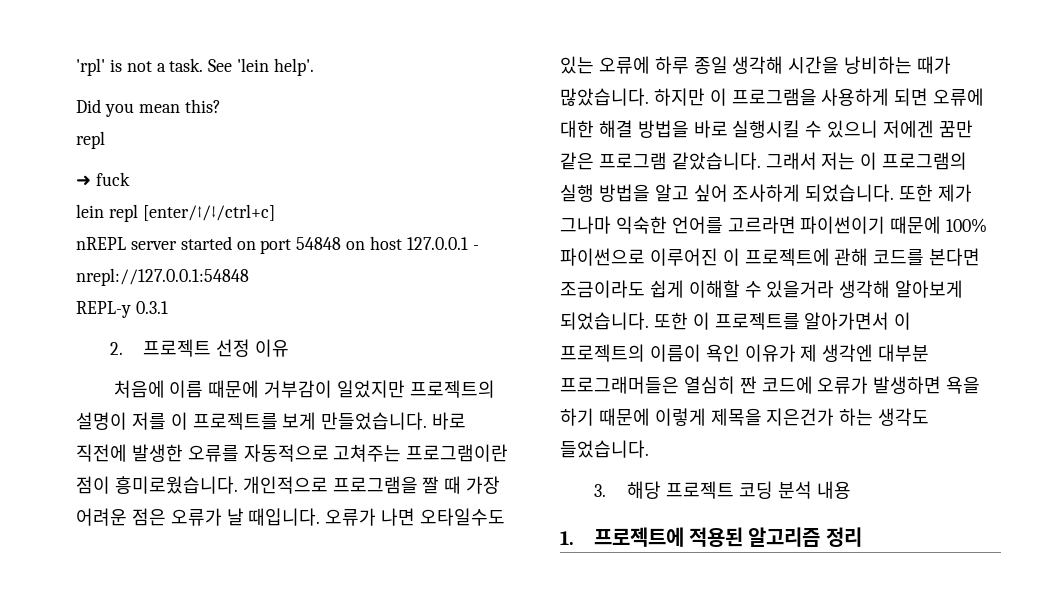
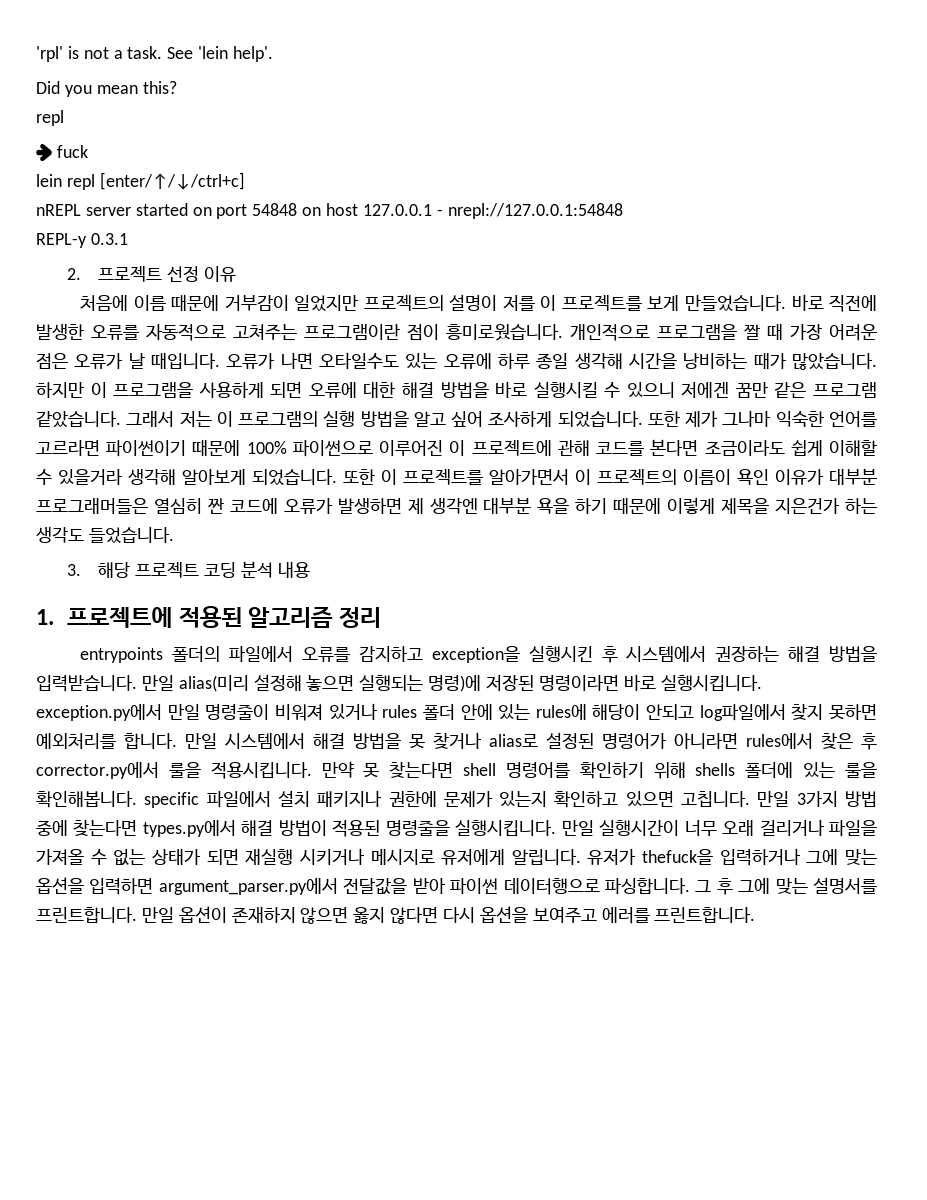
[800,344,874,362] 제 생각엔 -> (824, 477) none
(942, 385) none -> [407,497,532,514] 제 생각엔 대부분
(862, 537) none -> [80,646,878,663] [36,674,762,692] [36,703,877,721] [36,732,877,750] [36,761,877,779] [36,790,877,808] [36,819,877,837] [36,848,877,866] [36,877,877,895] [36,906,756,924] // entrypoints 폴더의 파일에서 오류를 감지하고 exception을 실행시킨 후 시스템에서 권장하는 해결 방법을 입력받습니다. 만일 alias(미리 설정해 놓으면 실행되는 명령)에 저장된 명령이라면 바로 실행시킵니다. exception.py에서 만일 명령줄이 비워져 있거나 rules 폴더 안에 있는 rules에 해당이 안되고 log파일에서 찾지 못하면 예외처리를 합니다. 만일 시스템에서 해결 방법을 못 찾거나 alias로 설정된 명령어가 아니라면 rules에서 찾은 후 corrector.py에서 룰을 적용시킵니다. 만약 못 찾는다면 shell 명령어를 확인하기 위해 shells 폴더에 있는 룰을 확인해봅니다. specific 파일에서 설치 패키지나 권한에 문제가 있는지 확인하고 있으면 고칩니다. 만일 3가지 방법 중에 찾는다면 types.py에서 해결 방법이 적용된 명령줄을 실행시킵니다. 만일 실행시간이 너무 오래 걸리거나 파일을 가져올 수 없는 상태가 되면 재실행 시키거나 메시지로 유저에게 알립니다. 유저가 thefuck을 입력하거나 그에 맞는 옵션을 입력하면 argument_parser.py에서 전달값을 받아 파이썬 데이터행으로 파싱합니다. 그 후 그에 맞는 설명서를 프린트합니다. 만일 옵션이 존재하지 않으면 옳지 않다면 다시 옵션을 보여주고 에러를 프린트합니다.

